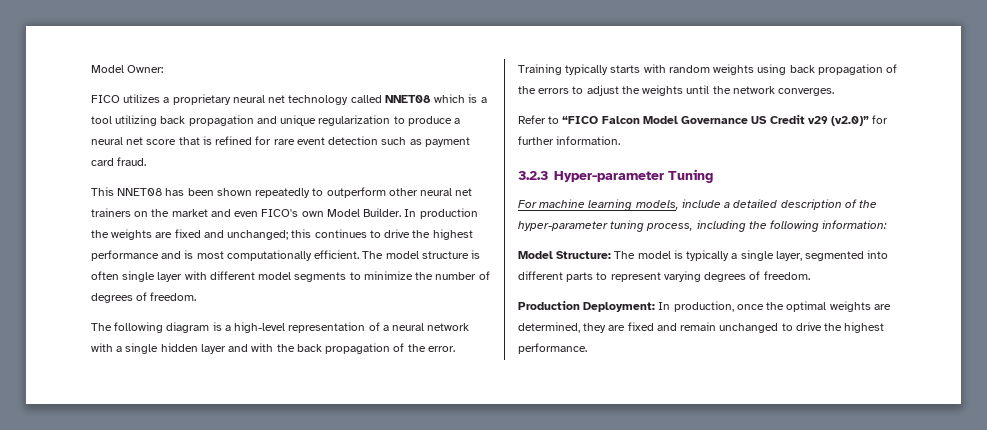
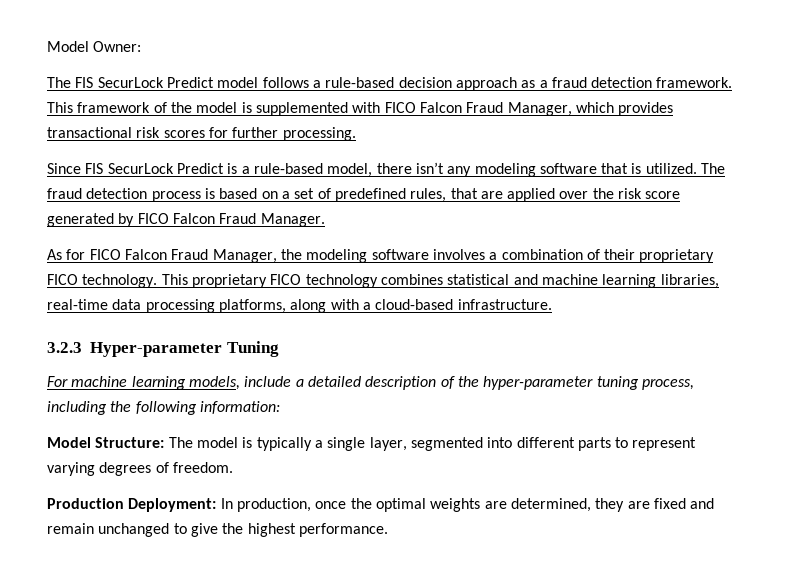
[91,94,487,105] [91,115,461,126] [91,136,470,147] [91,157,147,166] [91,187,473,198] [91,208,478,219] [91,229,473,240] [91,250,481,261] [91,271,490,282] [91,292,197,303] [91,322,470,333] [91,343,455,354] [518,64,898,75] [518,85,835,96] [518,115,889,126] [518,136,621,145] FICO utilizes a proprietary neural net technology called NNET08 which is a tool utilizing back propagation and unique regularization to produce a neural net score that is refined for rare event detection such as payment card fraud. // This NNET08 has been shown repeatedly to outperform other neural net trainers on the market and even FICO's own Model Builder. In production the weights are fixed and unchanged; this continues to drive the highest performance and is most computationally efficient. The model structure is often single layer with different model segments to minimize the number of degrees of freedom. // The following diagram is a high-level representation of a neural network with a single hidden layer and with the back propagation of the error. Training typically starts with random weights using back propagation of the errors to adjust the weights until the network converges. // Refer to “FICO Falcon Model Governance US Credit v29 (v2.0)” for further information. -> [47,77,733,91] [47,102,674,116] [47,127,356,141] [47,162,726,177] [47,188,681,202] [47,213,325,227] [47,249,715,263] [47,274,719,288] [47,299,552,313] The FIS SecurLock Predict model follows a rule-based decision approach as a fraud detection framework. This framework of the model is supplemented with FICO Falcon Fraud Manager, which provides transactional risk scores for further processing. // Since FIS SecurLock Predict is a rule-based model, there isn’t any modeling software that is utilized. The fraud detection process is based on a set of predefined rules, that are applied over the risk score generated by FICO Falcon Fraud Manager. // As for FICO Falcon Fraud Manager, the modeling software involves a combination of their proprietary FICO technology. This proprietary FICO technology combines statistical and machine learning libraries, real-time data processing platforms, along with a cloud-based infrastructure.
[795,322,822,331] drive -> [190,523,218,537] give

